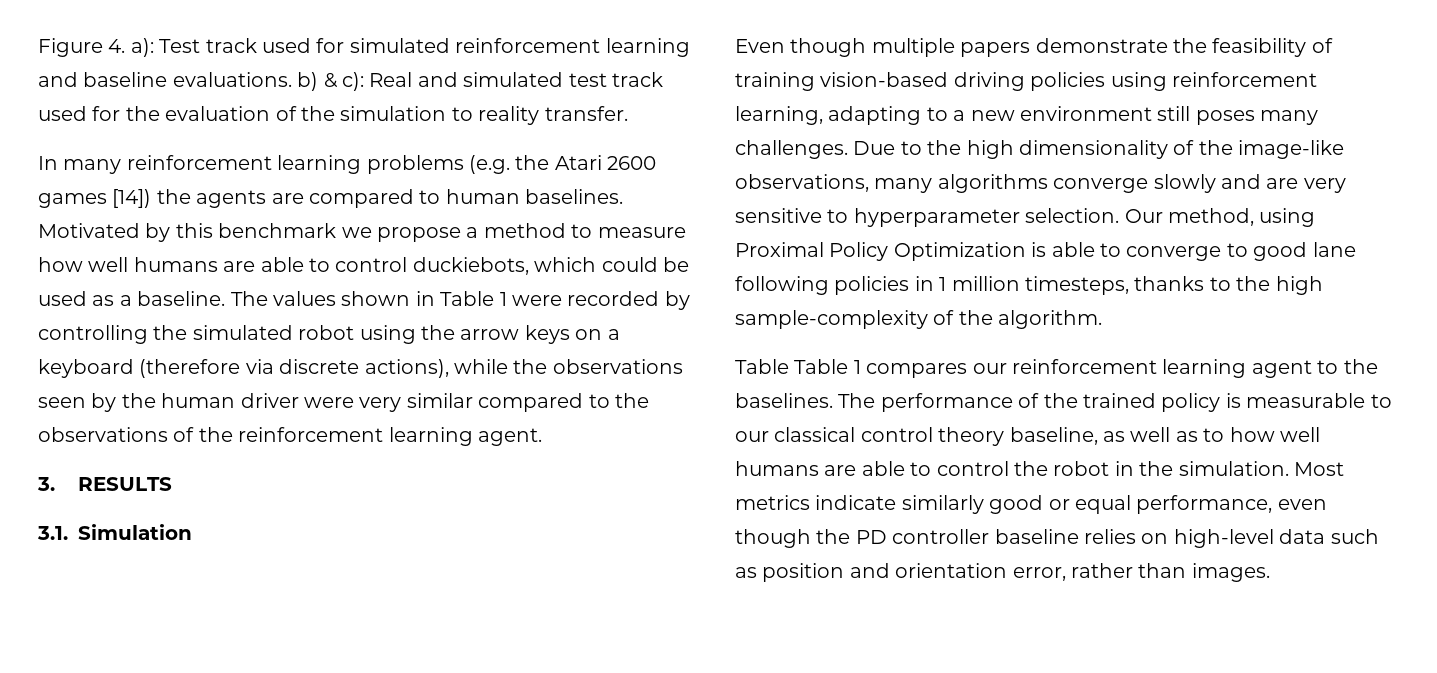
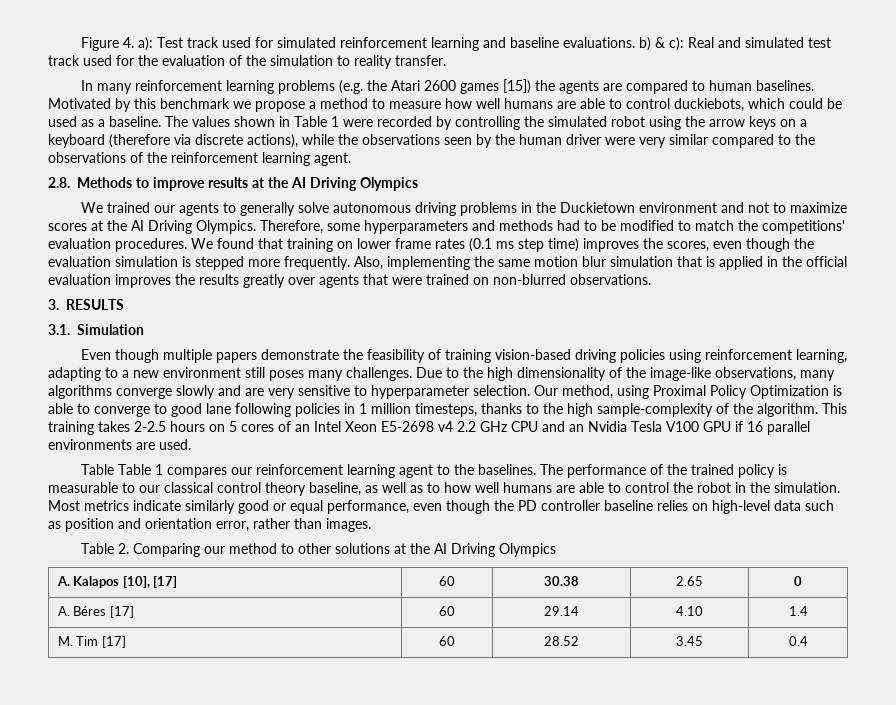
[112,189,152,208] [14]) -> [503,79,532,94] [15])
(542, 437) none -> [48,177,418,191] [81,202,848,216] [48,220,845,234] [48,238,814,252] [48,256,847,270] [48,274,651,288] // 2.8. Methods to improve results at the AI Driving Olympics // We trained our agents to generally solve autonomous driving problems in the Duckietown environment and not to maximize scores at the AI Driving Olympics. Therefore, some hyperparameters and methods had to be modified to match the competitions' evaluation procedures. We found that training on lower frame rates (0.1 ms step time) improves the scores, even though the evaluation simulation is stepped more frequently. Also, implementing the same motion blur simulation that is applied in the official evaluation improves the results greatly over agents that were trained on non-blurred observations.
(1103, 319) none -> [822,403,847,414] [48,421,810,435] [48,439,191,450] This training takes 2-2.5 hours on 5 cores of an Intel Xeon E5-2698 v4 2.2 GHz CPU and an Nvidia Tesla V100 GPU if 16 parallel environments are used.
(1270, 572) none -> [81,543,557,557] [56,576,178,588] [439,576,455,586] [544,576,579,586] [676,576,704,586] [794,576,803,586] [57,606,134,618] [439,606,455,616] [544,606,579,616] [676,606,704,616] [788,606,808,616] [57,636,126,648] [439,636,455,646] [544,636,579,646] [676,636,704,646] [788,636,808,646] // Table 2. Comparing our method to other solutions at the AI Driving Olympics // A. Kalapos [10], [17] | 60 | 30.38 | 2.65 | 0 // A. Béres [17] | 60 | 29.14 | 4.10 | 1.4 // M. Tim [17] | 60 | 28.52 | 3.45 | 0.4

